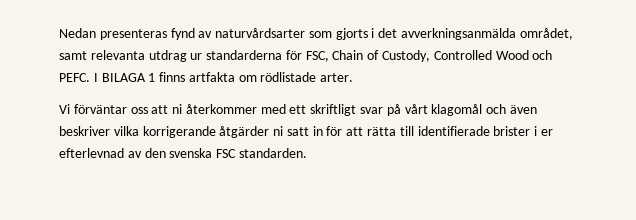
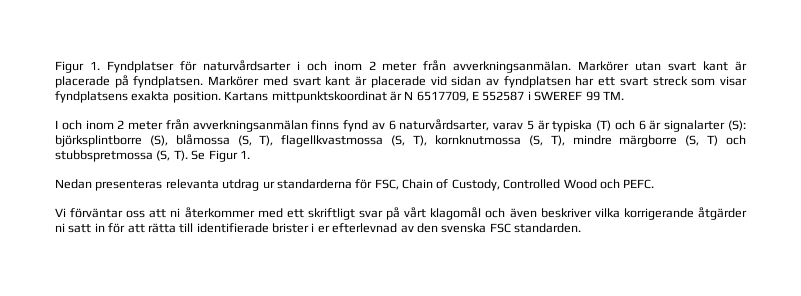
[59,28,573,40] [59,51,87,60] Nedan presenteras fynd av naturvårdsarter som gjorts i det avverkningsanmälda området, samt -> [55,60,747,73] [55,75,747,88] [55,91,624,103] [55,119,747,132] [55,134,747,147] [55,150,250,162] [55,179,163,191] Figur 1. Fyndplatser för naturvårdsarter i och inom 2 meter från avverkningsanmälan. Markörer utan svart kant är placerade på fyndplatsen. Markörer med svart kant är placerade vid sidan av fyndplatsen har ett svart streck som visar fyndplatsens exakta position. Kartans mittpunktskoordinat är N 6517709, E 552587 i SWEREF 99 TM. // I och inom 2 meter från avverkningsanmälan finns fynd av 6 naturvårdsarter, varav 5 är typiska (T) och 6 är signalarter (S): björksplintborre (S), blåmossa (S, T), flagellkvastmossa (S, T), kornknutmossa (S, T), mindre märgborre (S, T) och stubbspretmossa (S, T). Se Figur 1. // Nedan presenteras
[93,72,354,82] I BILAGA 1 finns artfakta om rödlistade arter. -> (655, 184) none

